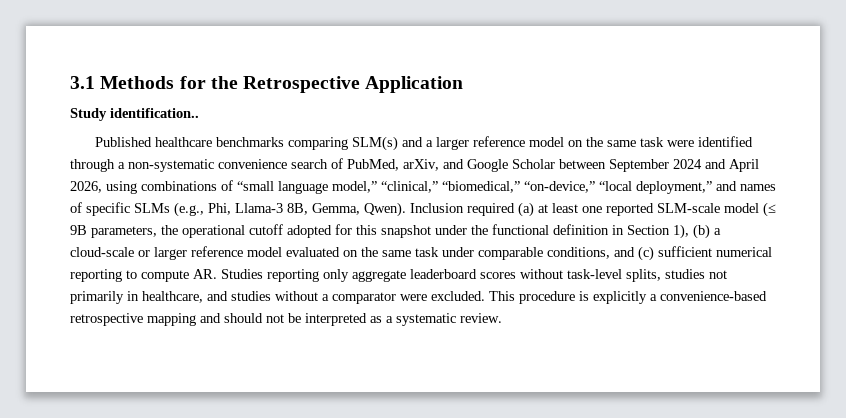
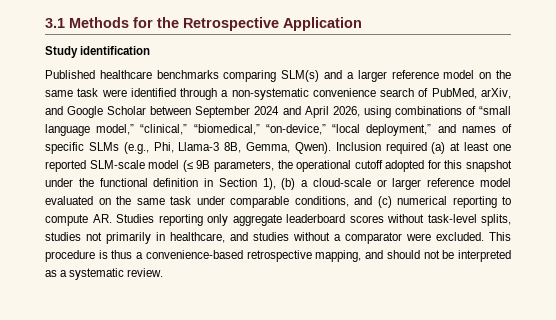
[110,108,199,118] identification.. -> [80,46,151,55] identification
[658,246,712,257] sufficient -> (392, 202) none
[593,291,647,304] explicitly -> [111,250,133,259] thus
[147,313,196,326] mapping -> [315,250,362,262] mapping,

